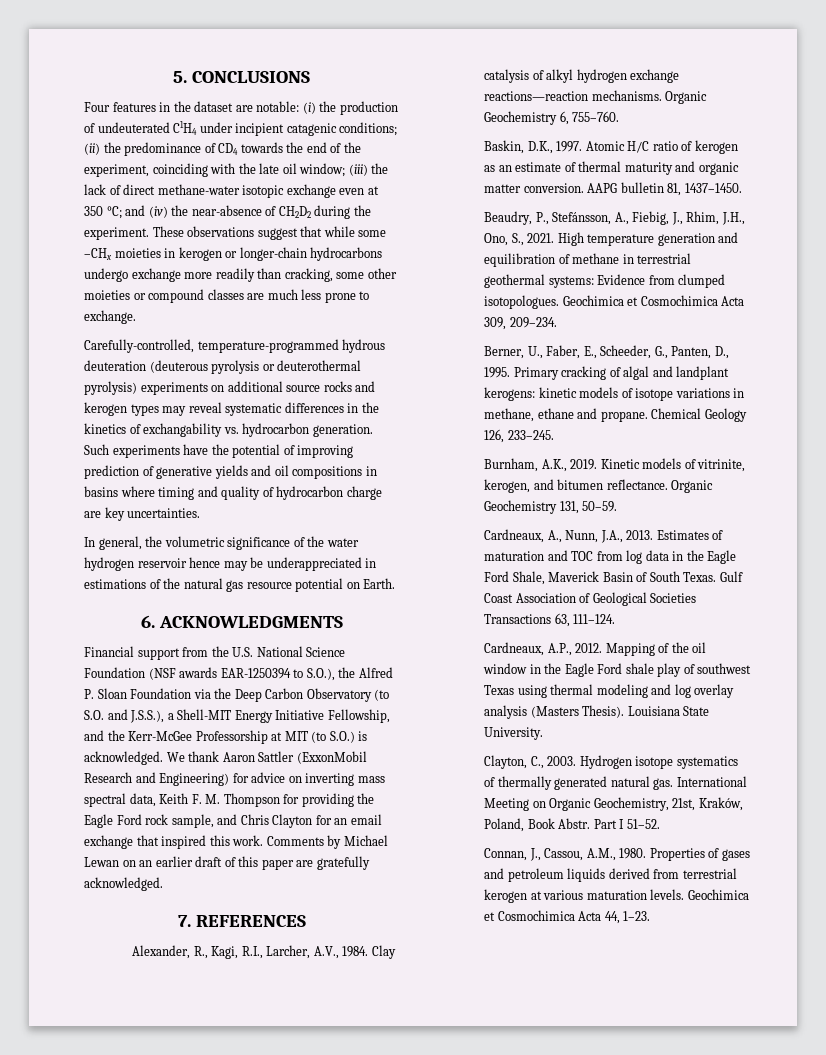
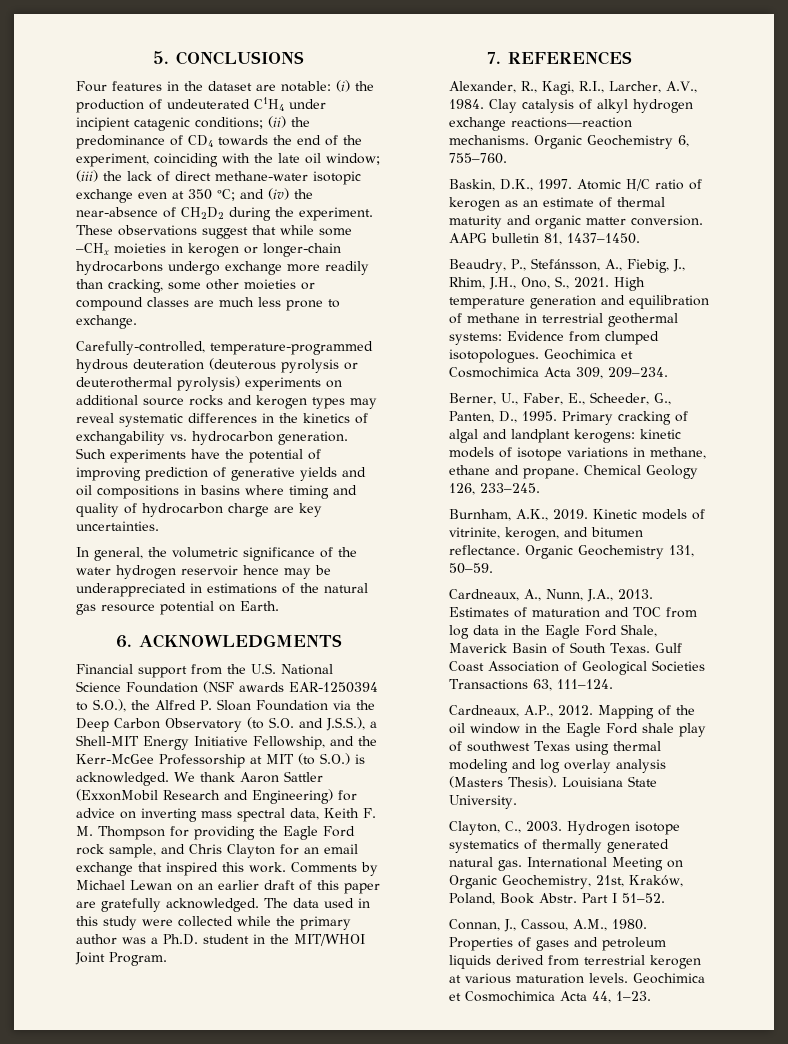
(163, 884) none -> [264,898,370,908] [76,916,351,930] [76,934,365,946] [75,952,167,966] The data used in this study were collected while the primary author was a Ph.D. student in the MIT/WHOI Joint Program.

